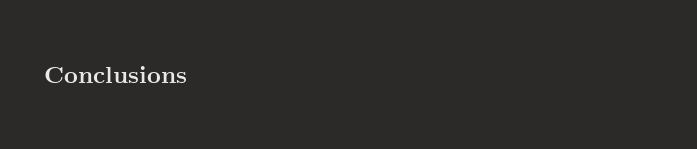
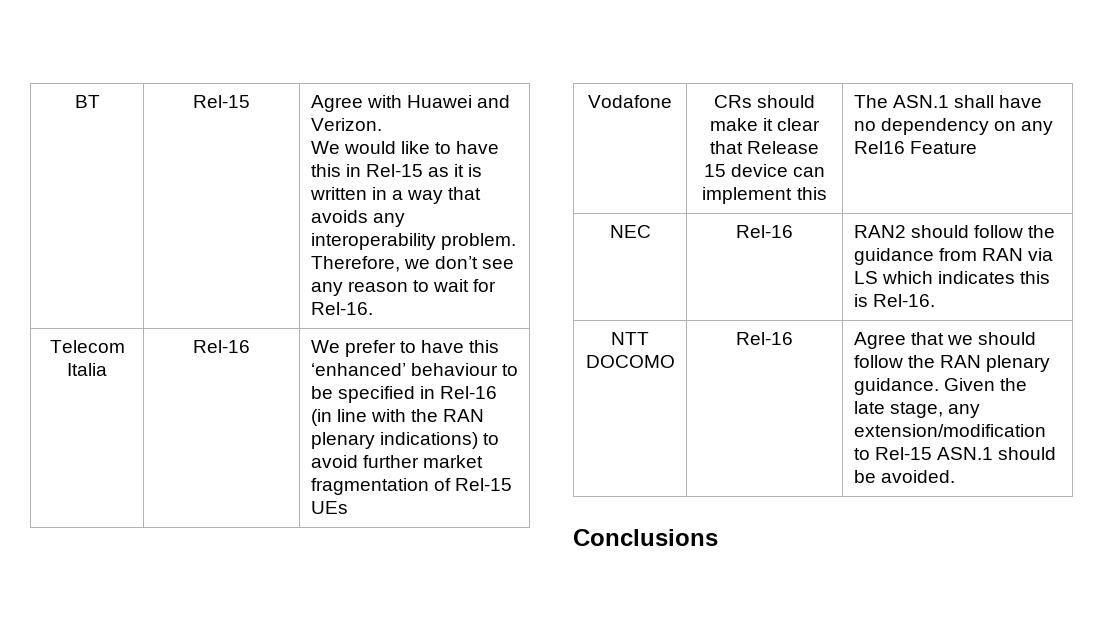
(44, 74) none -> [74,95,100,108] [193,95,250,108] [310,95,510,112] [310,118,382,131] [310,141,500,154] [310,164,483,177] [309,187,482,204] [310,210,405,227] [310,233,516,250] [310,256,514,272] [310,279,497,296] [310,302,373,315] [49,340,125,353] [67,363,107,376] [193,340,250,353] [310,340,500,357] [310,363,518,376] [310,386,497,403] [310,409,485,426] [310,432,499,449] [310,455,483,468] [310,478,512,495] [310,501,348,514] [588,95,672,108] [713,95,816,108] [709,118,821,131] [709,141,820,154] [703,164,826,177] [702,187,827,204] [853,95,1042,108] [853,118,1053,135] [853,141,977,154] [609,225,651,238] [736,225,793,238] [853,225,1055,238] [853,248,1053,265] [853,271,1050,284] [853,294,935,307] [611,332,649,345] [585,355,675,368] [736,332,793,345] [853,332,1036,349] [853,355,1050,372] [853,378,1027,395] [853,401,980,418] [853,424,1046,437] [853,447,1056,460] [853,470,955,483] BT | Rel-15 | Agree with Huawei and Verizon. // We would like to have this in Rel-15 as it is written in a way that avoids any interoperability problem. Therefore, we don’t see any reason to wait for Rel-16. // Telecom Italia | Rel-16 | We prefer to have this ‘enhanced’ behaviour to be specified in Rel-16 (in line with the RAN plenary indications) to avoid further market fragmentation of Rel-15 UEs // Vodafone | CRs should make it clear that Release 15 device can implement this | The ASN.1 shall have no dependency on any Rel16 Feature // NEC | Rel-16 | RAN2 should follow the guidance from RAN via LS which indicates this is Rel-16. // NTT DOCOMO | Rel-16 | Agree that we should follow the RAN plenary guidance. Given the late stage, any extension/modification to Rel-15 ASN.1 should be avoided. //

